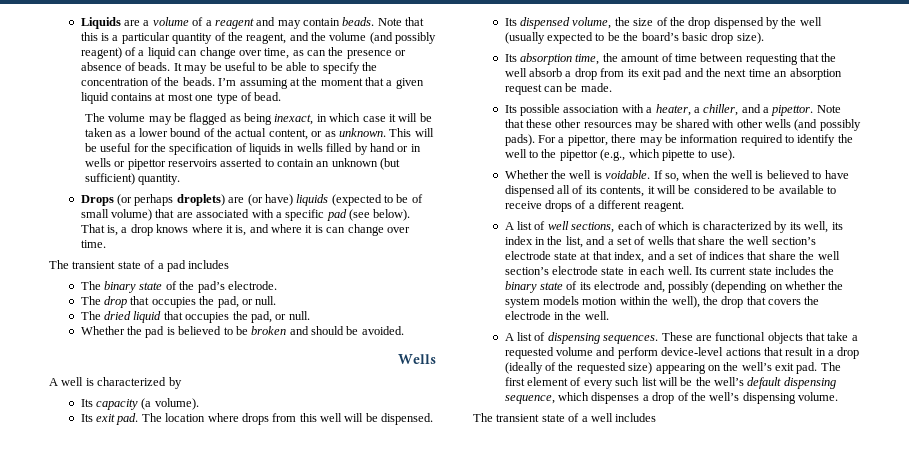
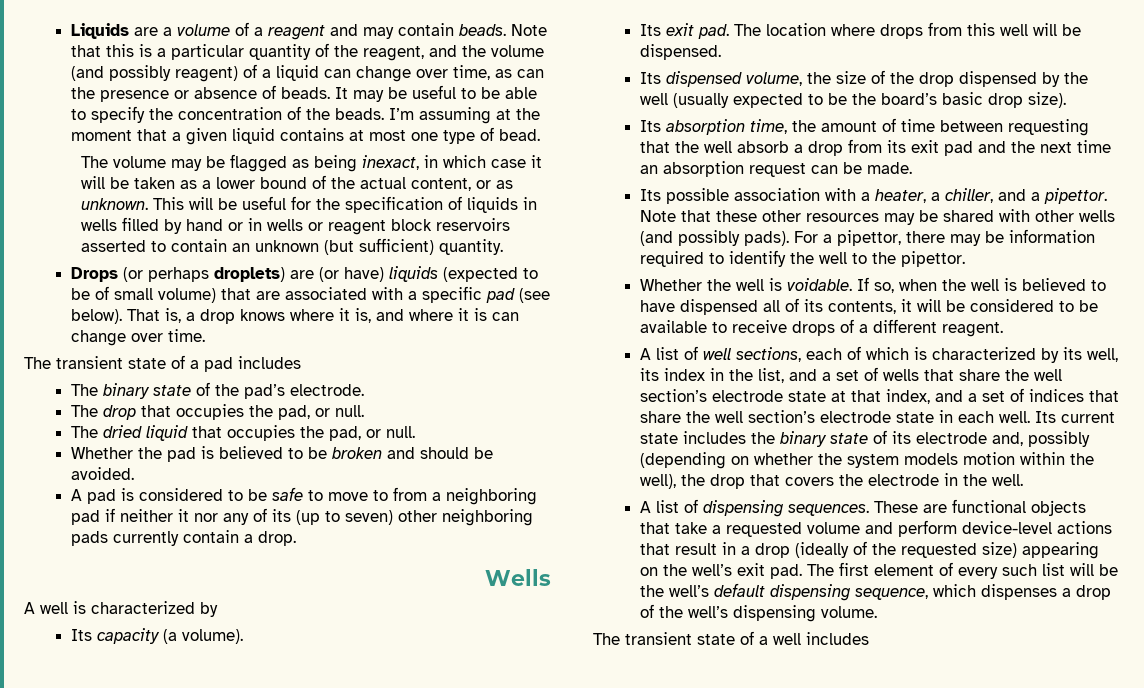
[127,159,166,170] pipettor -> [327,219,432,235] reagent block
(404, 330) none -> [71,487,538,505] [71,508,534,526] [71,530,297,546] // A pad is considered to be safe to move to from a neighboring pad if neither it nor any of its (up to seven) other neighboring pads currently contain a drop.
[559,149,735,161] pipettor (e.g., which pipette to use). -> [901,251,966,267] pipettor.

